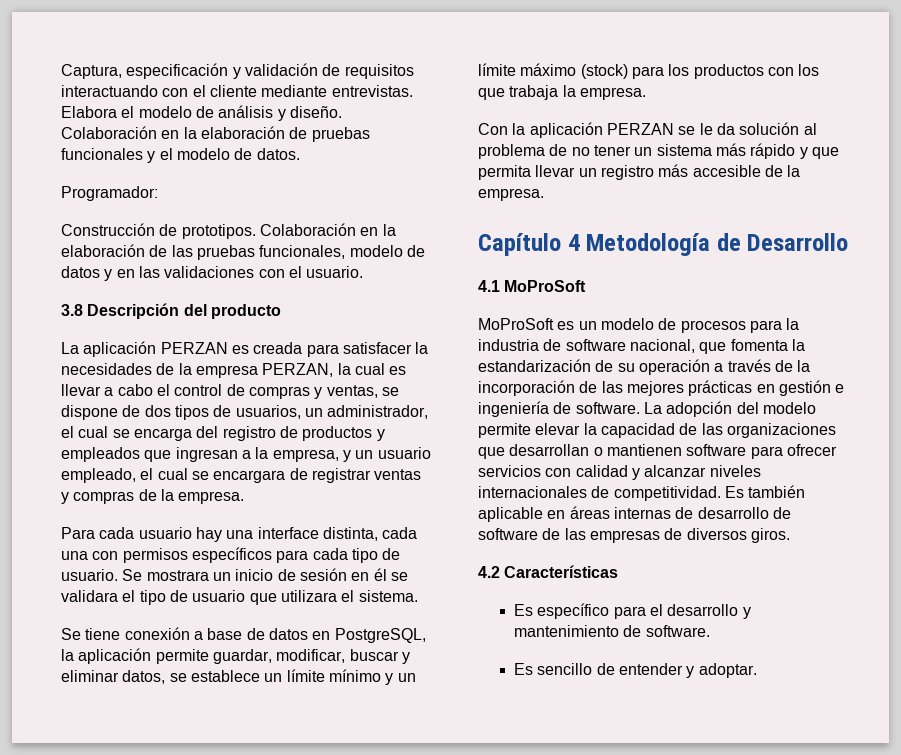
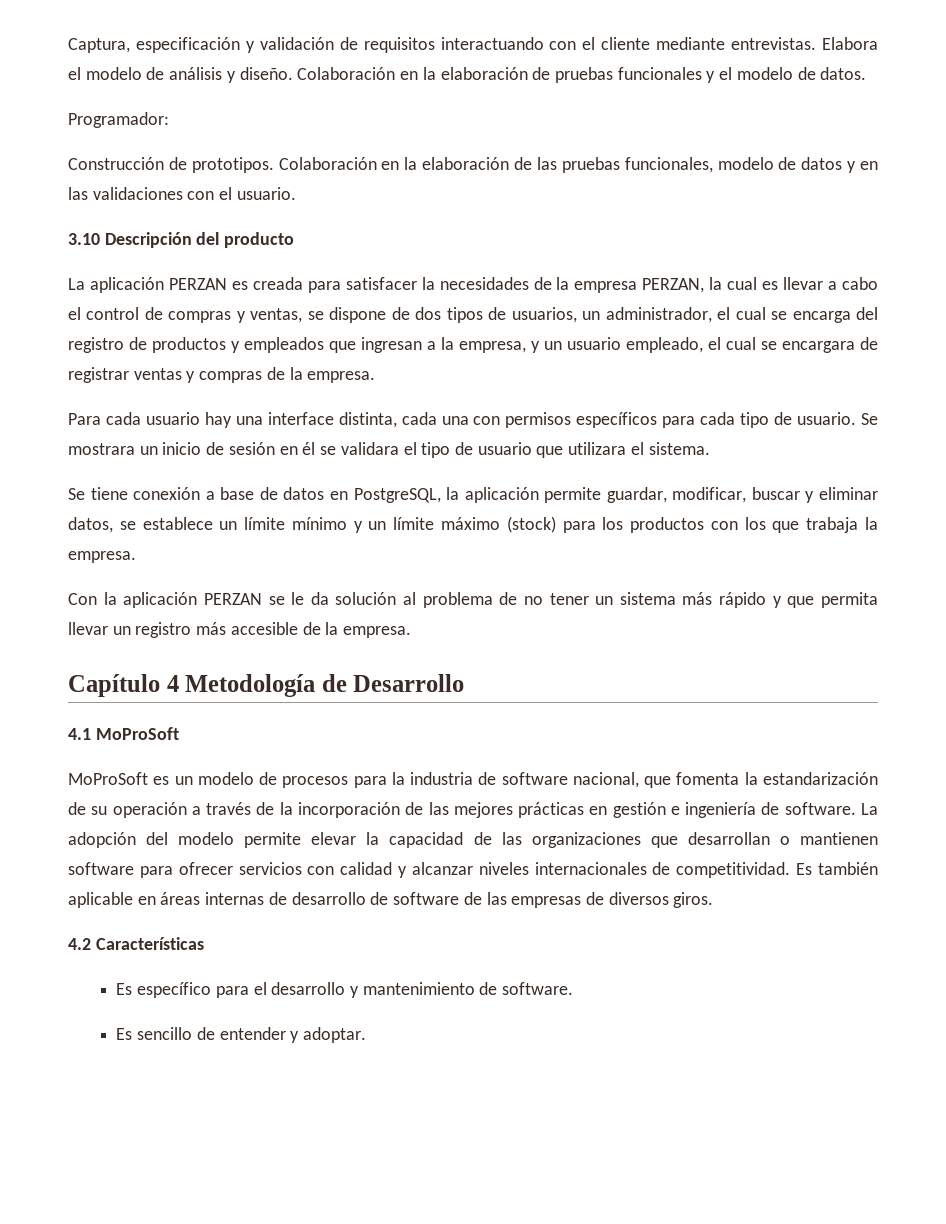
[61,304,83,316] 3.8 -> [68,233,100,245] 3.10

